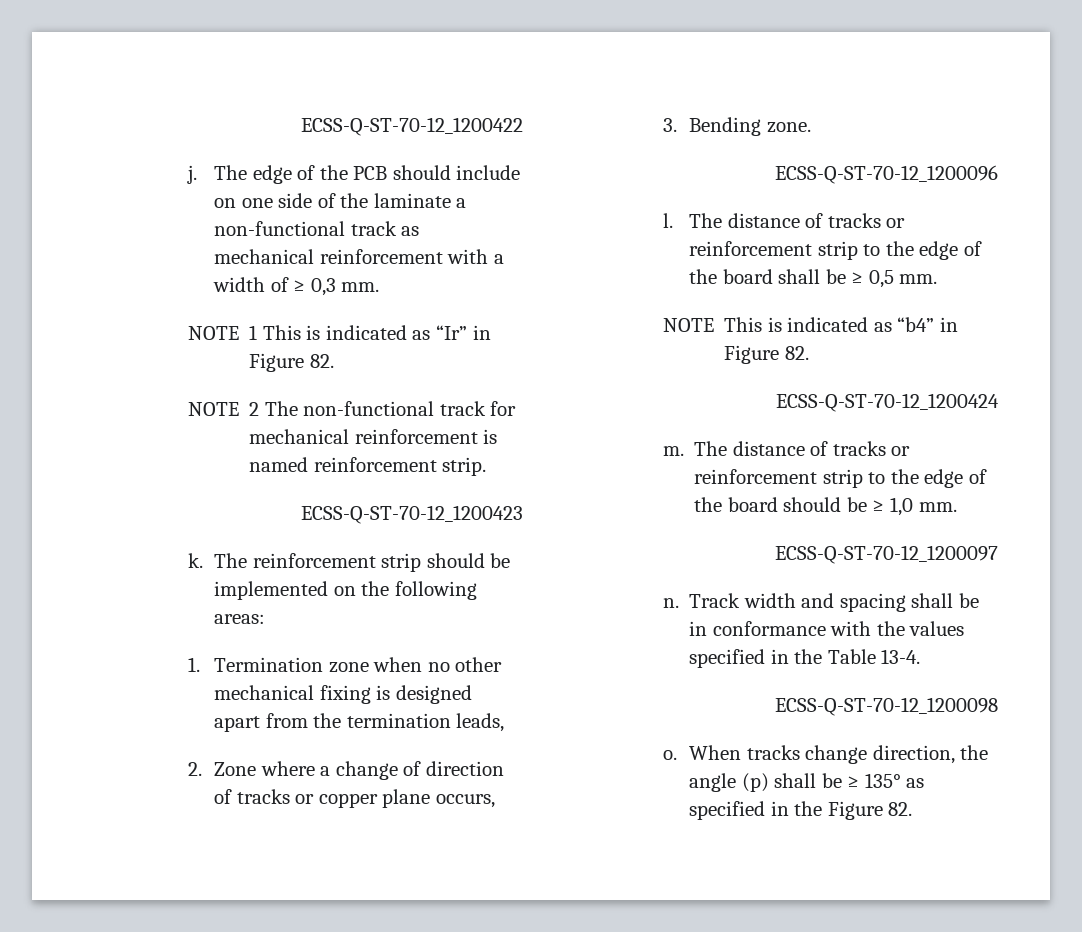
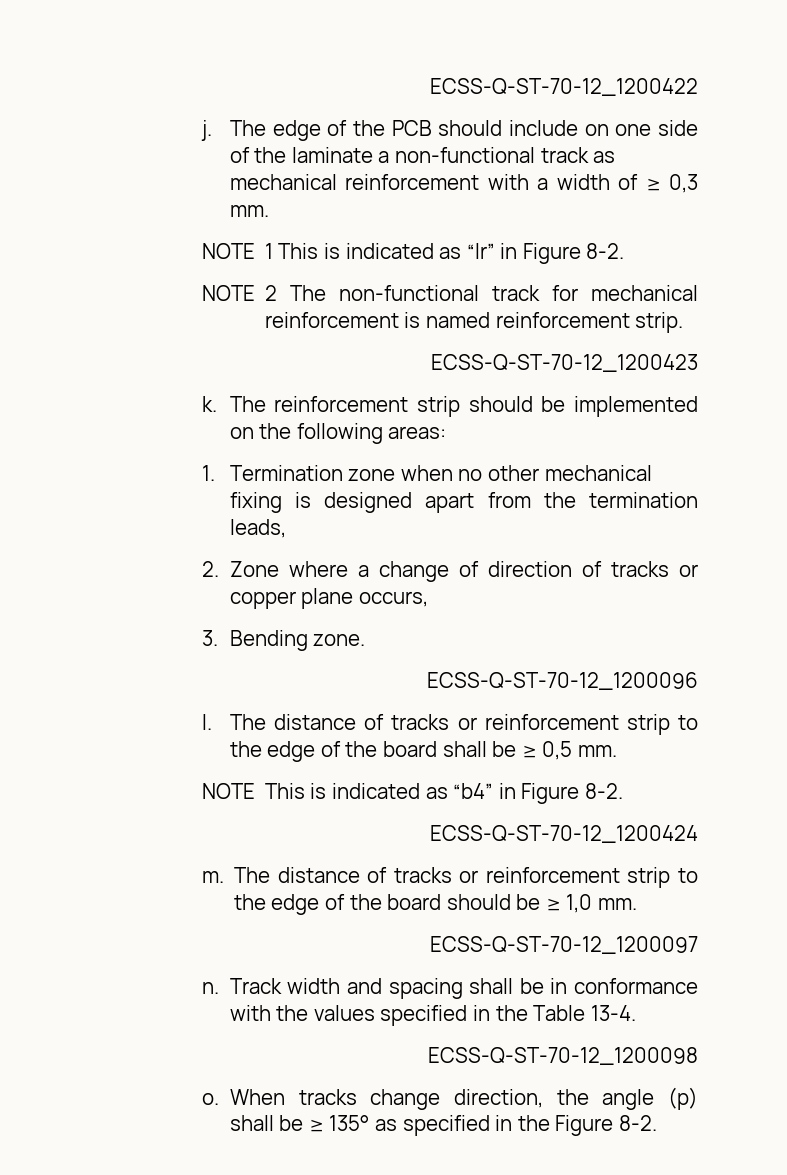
[309,354,334,368] 82. -> [586,243,625,259] 8-2.
[784,346,809,360] 82. -> [584,783,623,799] 8-2.
[888,802,913,816] 82. -> [618,1115,657,1131] 8-2.

